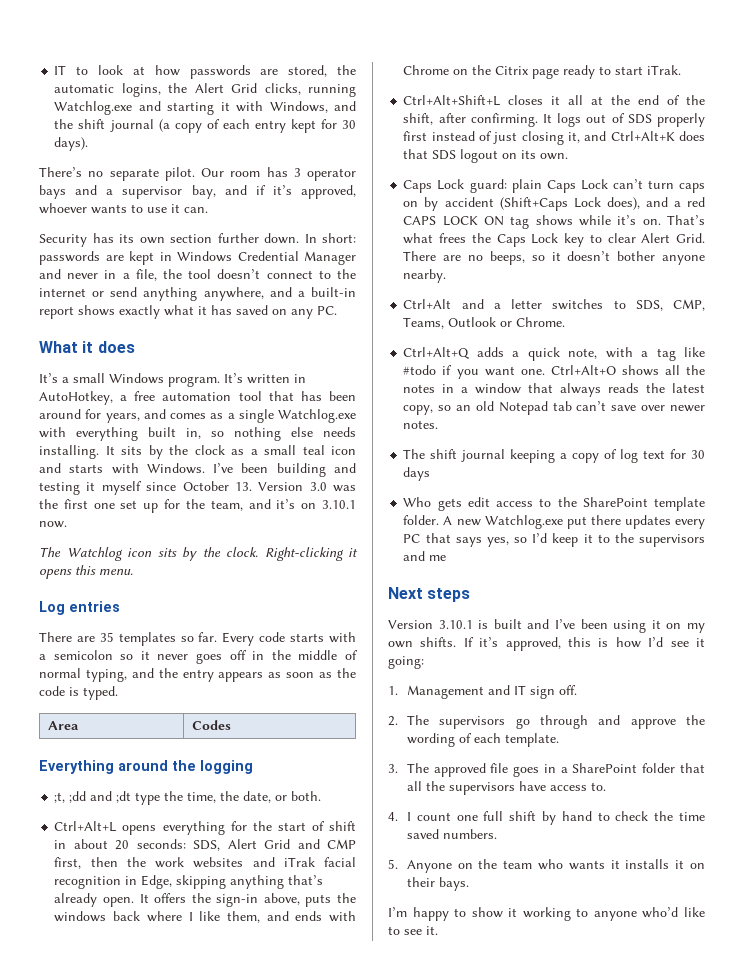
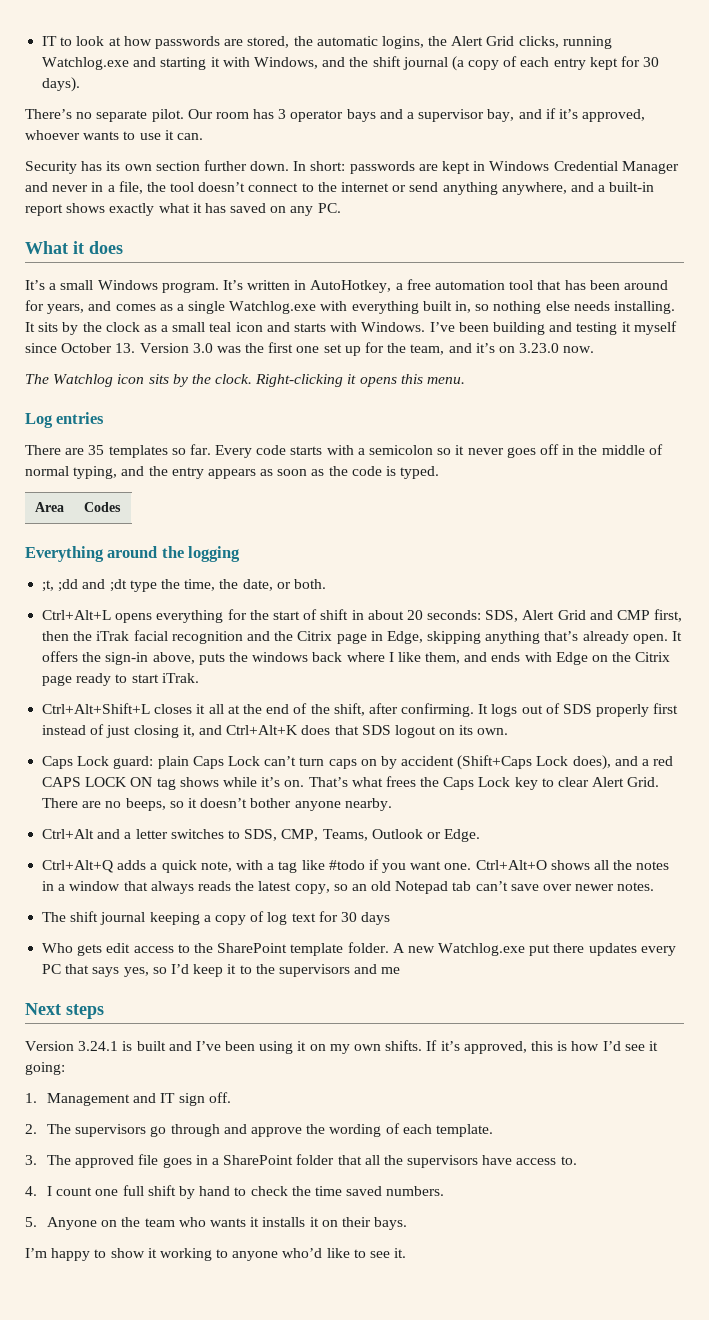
[321,500,356,509] 3.10.1 -> [519,343,560,353] 3.23.0
[155,857,357,868] [54,876,122,889] work websites and iTrak facial recognition -> [96,630,367,644] iTrak facial recognition and the Citrix page
[403,65,450,75] Chrome -> [555,652,588,665] Edge
[516,317,566,327] Chrome. -> [444,829,481,842] Edge.
[438,620,473,629] 3.10.1 -> [78,1041,119,1051] 3.24.1

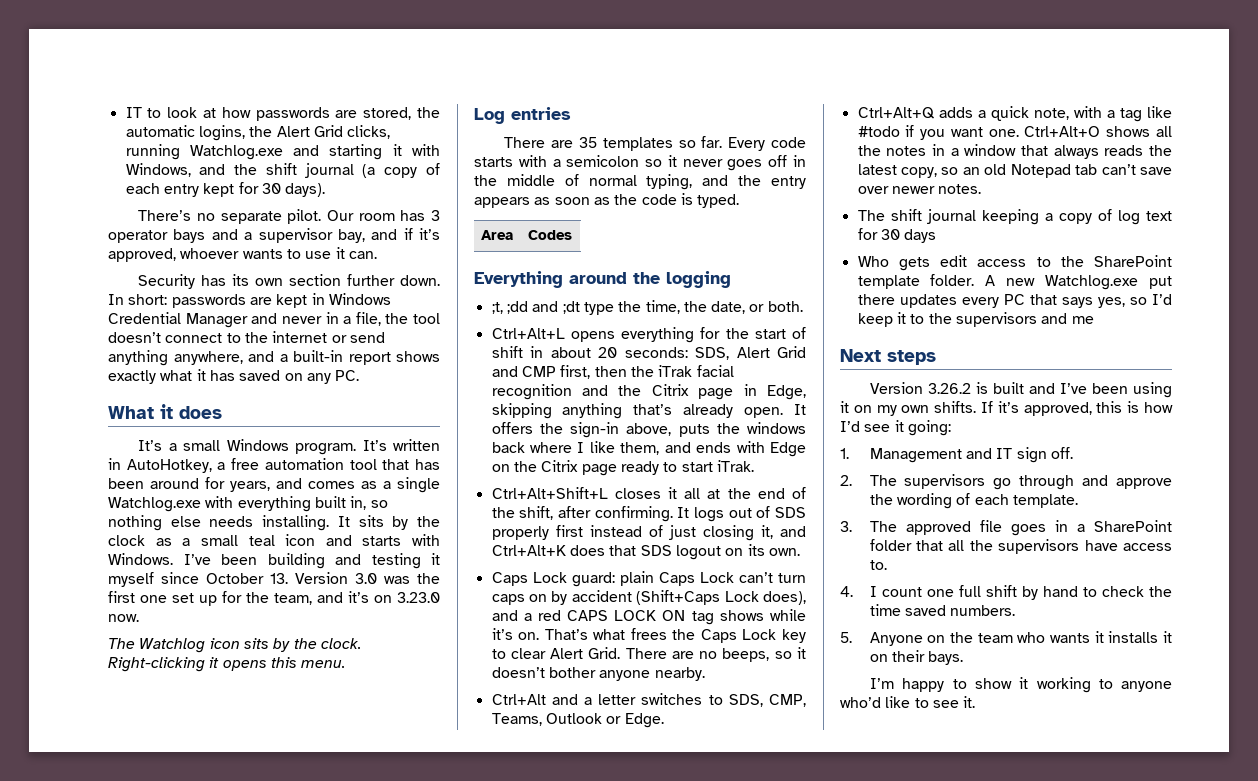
[78,1041,119,1051] 3.24.1 -> [928,383,972,394] 3.26.2

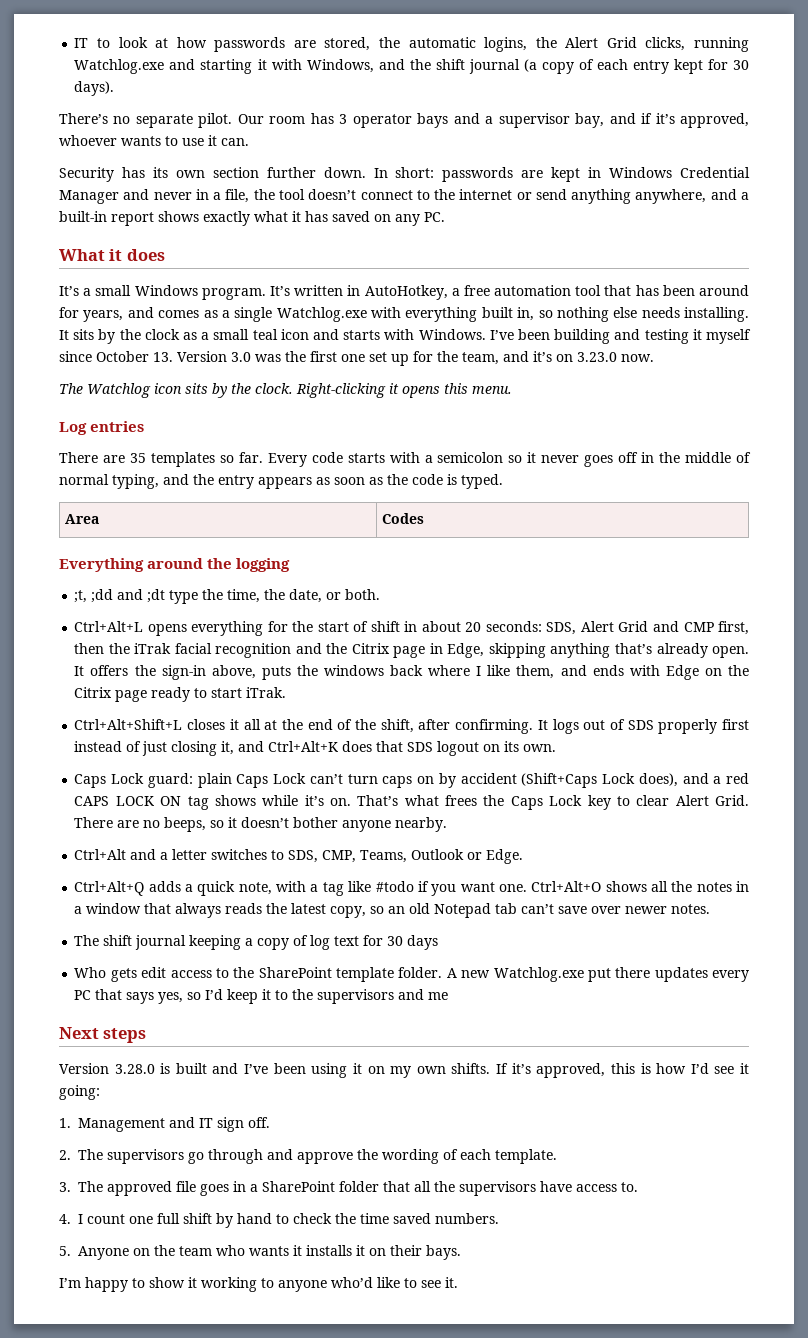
[928,383,972,394] 3.26.2 -> [114,1064,155,1074] 3.28.0

